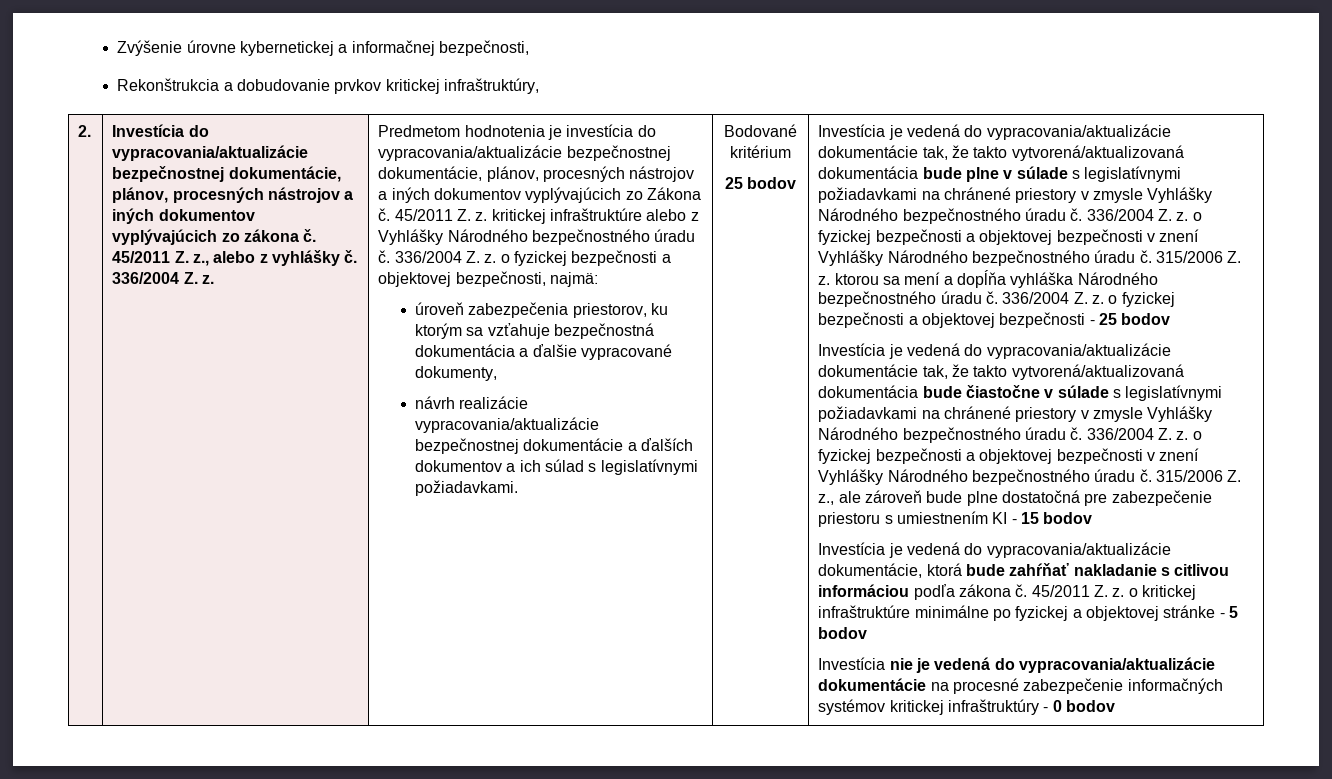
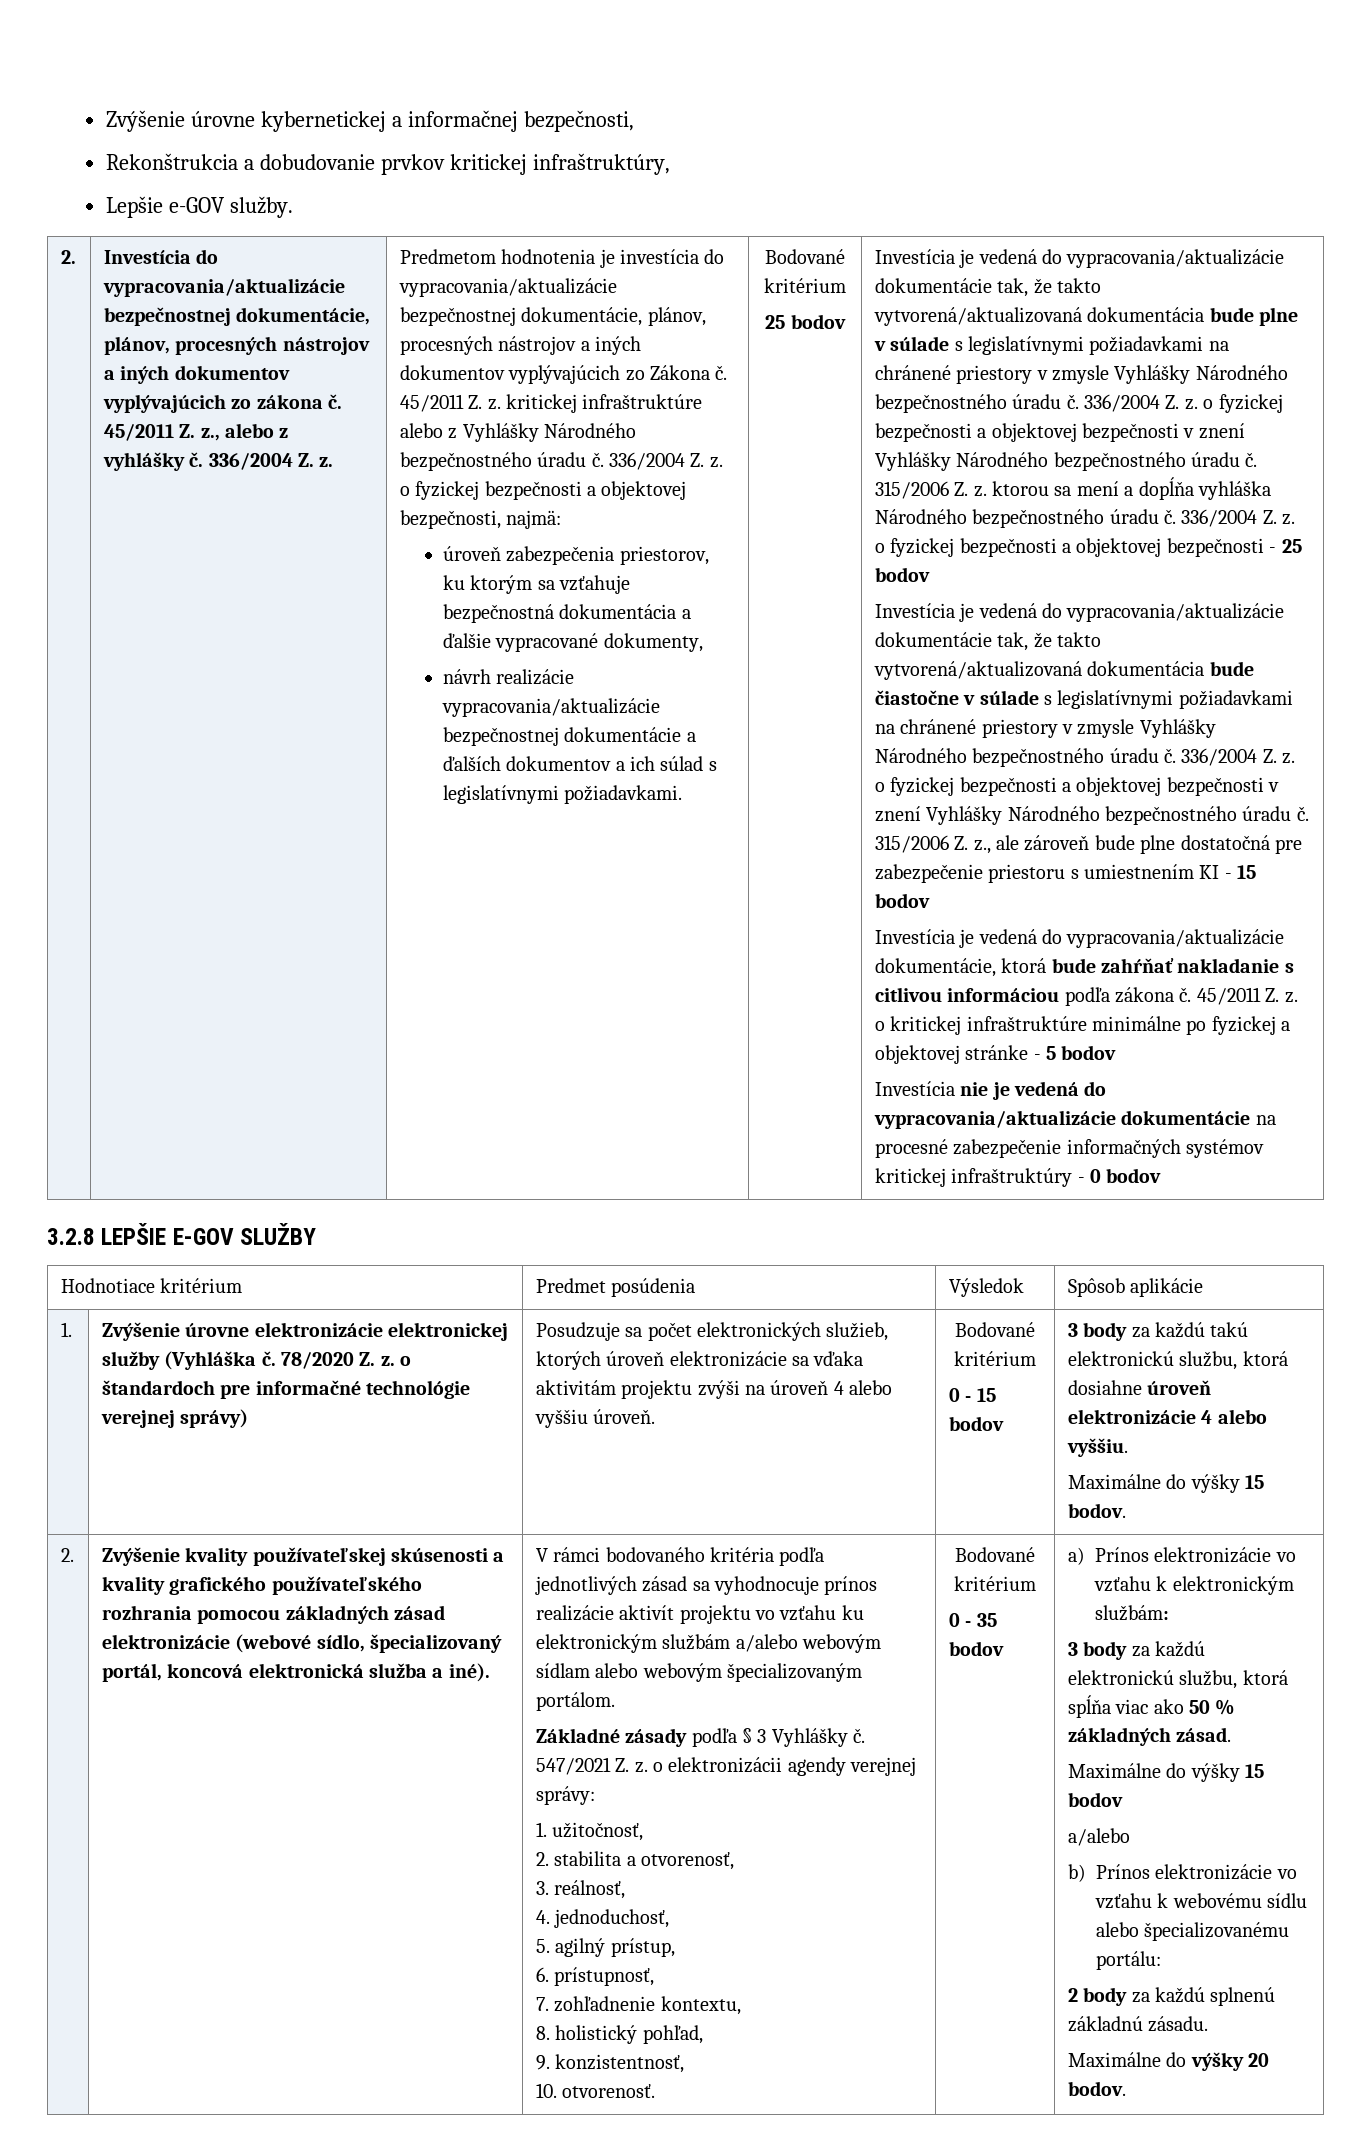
(540, 86) none -> [106,196,294,218] // Lepšie e-GOV služby.
(1115, 706) none -> [47,1223,317,1245] [60,1278,243,1293] [535,1278,696,1297] [948,1278,1024,1297] [1067,1278,1204,1297] [60,1322,72,1337] [101,1322,509,1341] [101,1351,412,1370] [101,1380,471,1399] [100,1409,249,1428] [535,1322,889,1341] [535,1351,864,1370] [535,1380,893,1399] [534,1409,656,1428] [955,1322,1035,1337] [954,1351,1036,1366] [948,1388,996,1402] [948,1416,1004,1431] [1067,1322,1249,1341] [1067,1351,1288,1370] [1067,1380,1212,1395] [1067,1409,1267,1424] [1066,1438,1128,1457] [1067,1474,1265,1493] [1067,1503,1126,1518] [60,1548,74,1562] [101,1547,505,1566] [101,1576,422,1595] [101,1605,446,1624] [101,1634,503,1653] [101,1663,490,1682] [535,1547,825,1566] [534,1576,878,1595] [535,1605,864,1624] [535,1634,882,1653] [535,1663,863,1682] [535,1692,615,1711] [535,1728,866,1747] [535,1757,917,1776] [535,1786,595,1805] [535,1822,644,1841] [535,1851,735,1870] [535,1880,626,1899] [535,1909,670,1928] [535,1938,675,1957] [535,1967,655,1986] [535,1996,741,2015] [535,2025,703,2044] [535,2054,685,2073] [535,2083,656,2098] [955,1547,1035,1562] [954,1576,1036,1591] [948,1613,997,1627] [948,1641,1004,1656] [1067,1547,1296,1565] [1093,1576,1294,1595] [1094,1605,1169,1621] [1067,1641,1206,1660] [1067,1670,1288,1689] [1067,1695,1236,1718] [1067,1727,1232,1746] [1067,1763,1265,1782] [1067,1792,1123,1807] [1067,1828,1130,1846] [1067,1864,1297,1882] [1094,1893,1308,1909] [1095,1922,1290,1941] [1095,1951,1161,1970] [1067,1987,1276,2006] [1067,2016,1209,2032] [1067,2052,1270,2071] [1067,2081,1126,2096] // 3.2.8 LEPŠIE E-GOV SLUŽBY // Hodnotiace kritérium | Predmet posúdenia | Výsledok | Spôsob aplikácie // 1. | Zvýšenie úrovne elektronizácie elektronickej služby (Vyhláška č. 78/2020 Z. z. o štandardoch pre informačné technológie verejnej správy) | Posudzuje sa počet elektronických služieb, ktorých úroveň elektronizácie sa vďaka aktivitám projektu zvýši na úroveň 4 alebo vyššiu úroveň. | Bodované kritérium // 0 - 15 bodov | 3 body za každú takú elektronickú službu, ktorá dosiahne úroveň elektronizácie 4 alebo vyššiu. // Maximálne do výšky 15 bodov. // 2. | Zvýšenie kvality používateľskej skúsenosti a kvality grafického používateľského rozhrania pomocou základných zásad elektronizácie (webové sídlo, špecializovaný portál, koncová elektronická služba a iné). | V rámci bodovaného kritéria podľa jednotlivých zásad sa vyhodnocuje prínos realizácie aktivít projektu vo vzťahu ku elektronickým službám a/alebo webovým sídlam alebo webovým špecializovaným portálom. // Základné zásady podľa § 3 Vyhlášky č. 547/2021 Z. z. o elektronizácii agendy verejnej správy: // 1. užitočnosť, // 2. stabilita a otvorenosť, // 3. reálnosť, // 4. jednoduchosť, // 5. agilný prístup, // 6. prístupnosť, // 7. zohľadnenie kontextu, // 8. holistický pohľad, // 9. konzistentnosť, // 10. otvorenosť. | Bodované kritérium // 0 - 35 bodov | a) Prínos elektronizácie vo vzťahu k elektronickým službám: // 3 body za každú elektronickú službu, ktorá spĺňa viac ako 50 % základných zásad. // Maximálne do výšky 15 bodov // a/alebo // b) Prínos elektronizácie vo vzťahu k webovému sídlu alebo špecializovanému portálu: // 2 body za každú splnenú základnú zásadu. // Maximálne do výšky 20 bodov.

